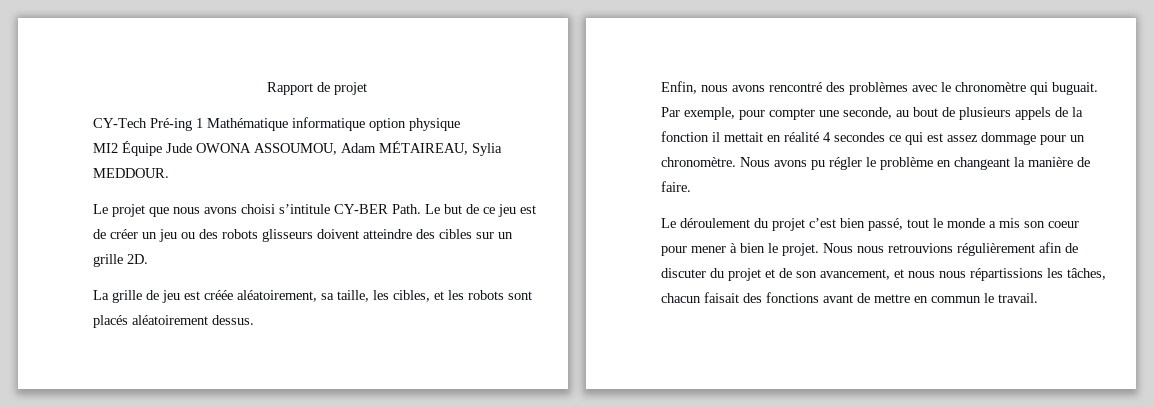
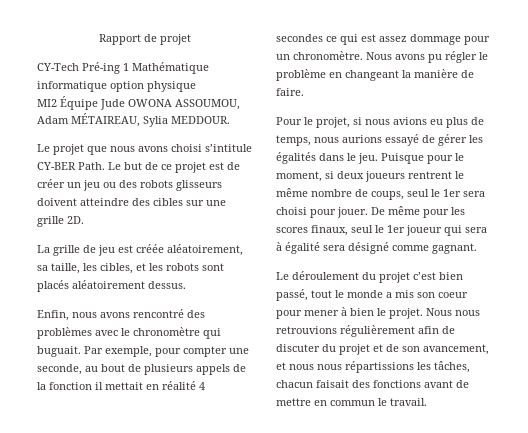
[498,204,516,217] jeu -> [175,162,206,173] projet
[498,232,513,239] un -> [206,200,226,206] une
(691, 186) none -> [276,117,484,128] [276,134,483,146] [276,152,464,164] [276,171,464,182] [276,188,485,200] [276,206,465,218] [276,225,487,236] [276,242,477,254] // Pour le projet, si nous avions eu plus de temps, nous aurions essayé de gérer les égalités dans le jeu. Puisque pour le moment, si deux joueurs rentrent le même nombre de coups, seul le 1er sera choisi pour jouer. De même pour les scores finaux, seul le 1er joueur qui sera à égalité sera désigné comme gagnant.

